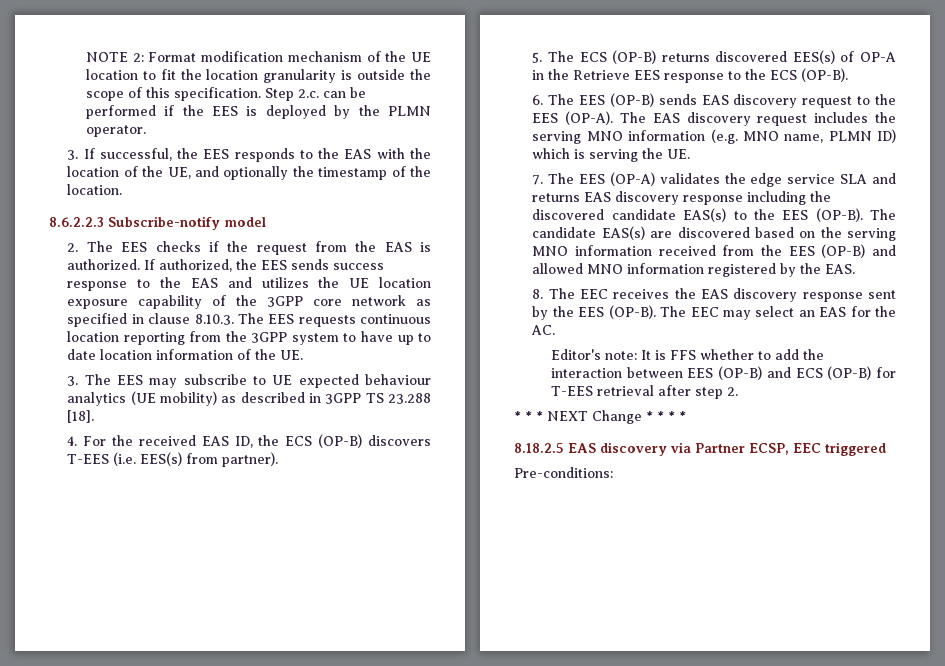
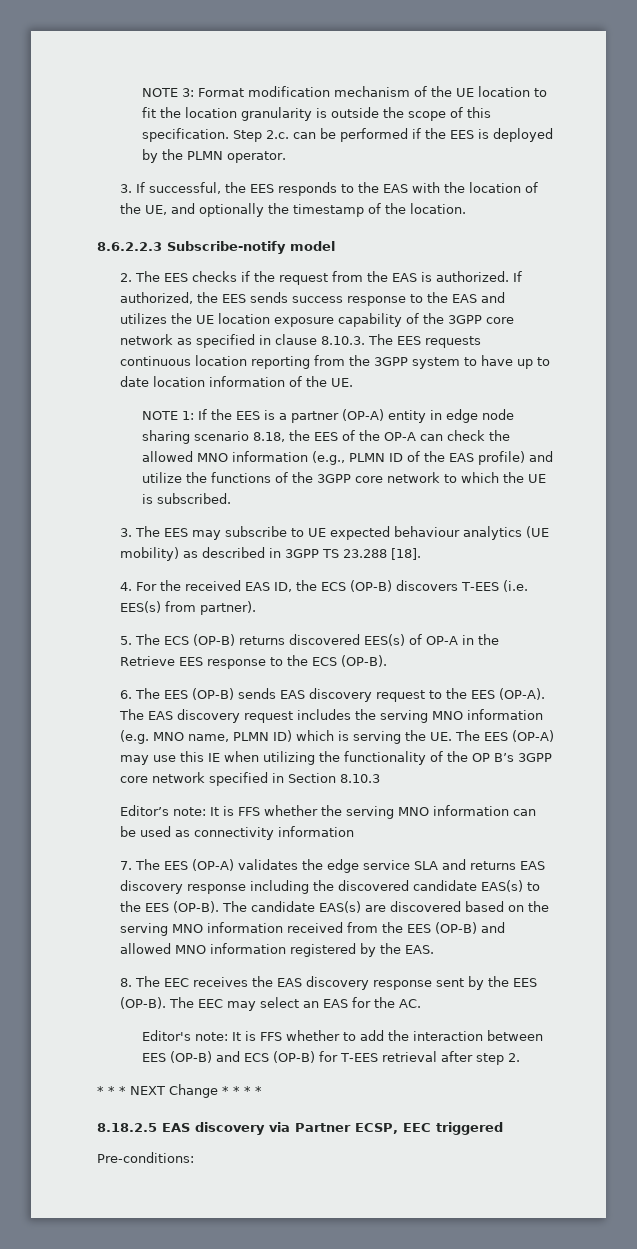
[85,52,144,62] NOTE 2: -> [142,88,195,97] NOTE 3:
(304, 355) none -> [142,409,515,423] [142,430,511,444] [142,451,554,465] [142,472,547,483] [142,493,232,504] // NOTE 1: If the EES is a partner (OP-A) entity in edge node sharing scenario 8.18, the EES of the OP-A can check the allowed MNO information (e.g., PLMN ID of the EAS profile) and utilize the functions of the 3GPP core network to which the UE is subscribed.
(691, 154) none -> [454,730,554,742] [119,751,552,765] [119,772,380,786] [119,805,536,819] [119,826,354,840] The EES (OP-A) may use this IE when utilizing the functionality of the OP B’s 3GPP core network specified in Section 8.10.3 // Editor’s note: It is FFS whether the serving MNO information can be used as connectivity information

